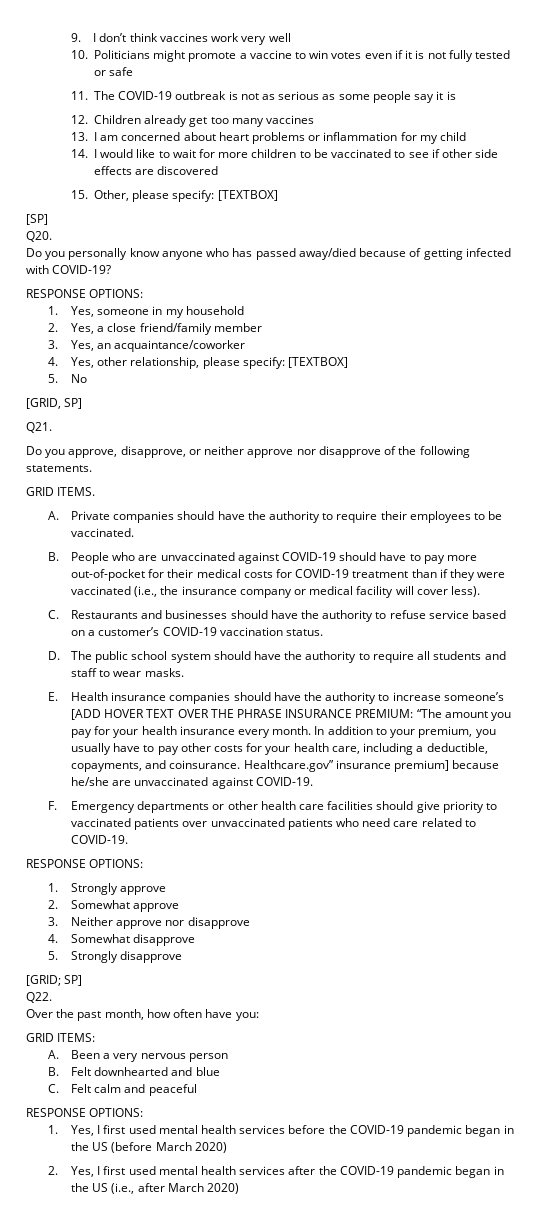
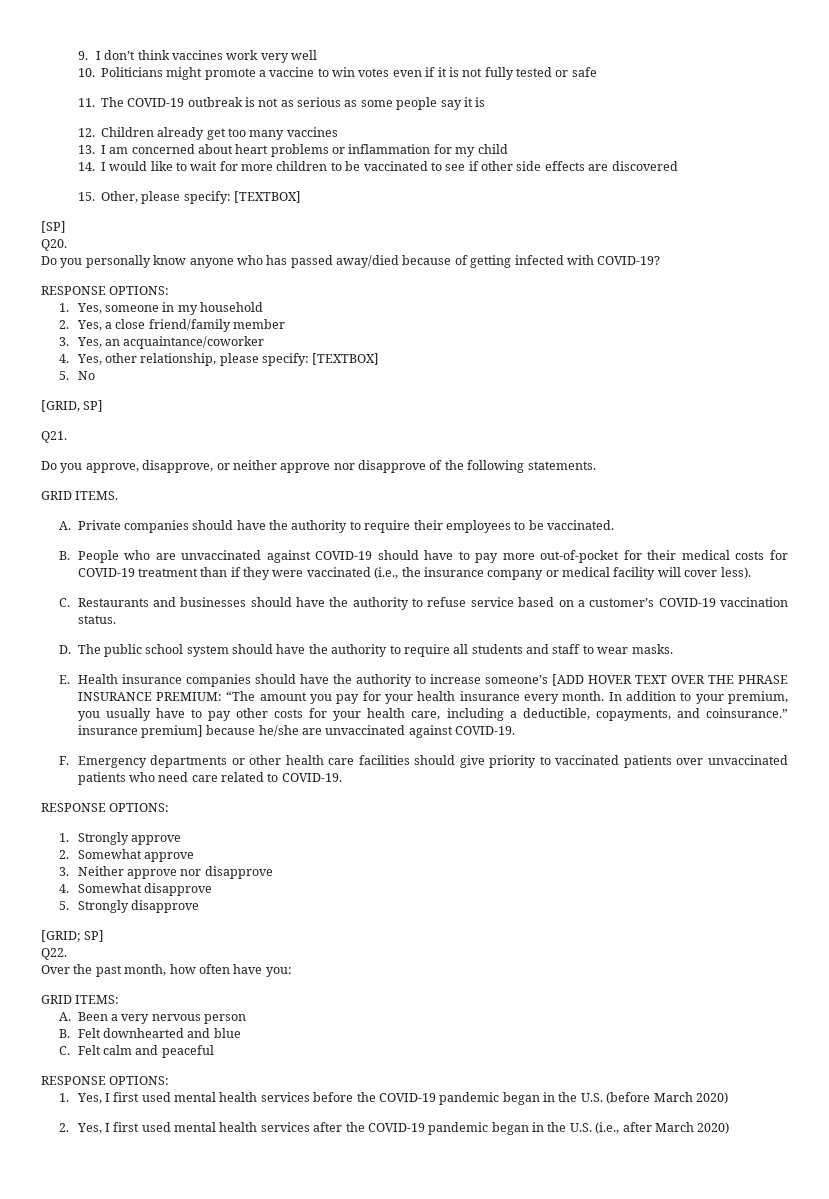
[169,760,334,772] coinsurance. Healthcare.gov” -> [706,708,789,718] coinsurance.”
[92,1142,109,1151] US -> [580,1093,603,1102] U.S.
[92,1183,109,1192] US -> [569,1123,592,1132] U.S.

